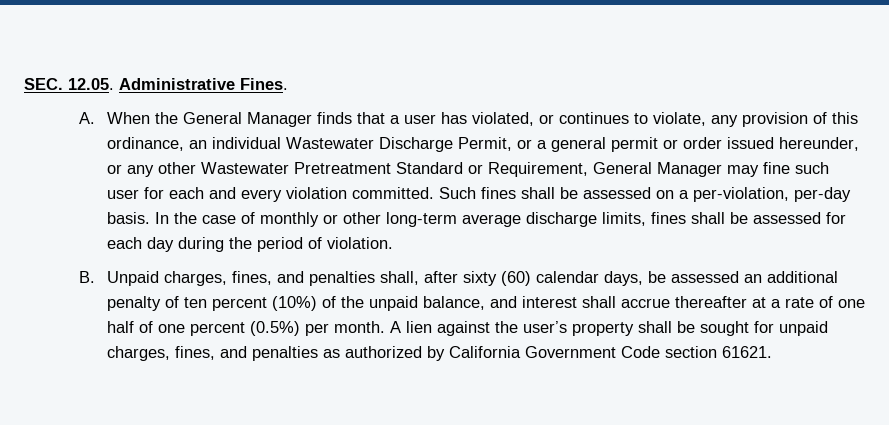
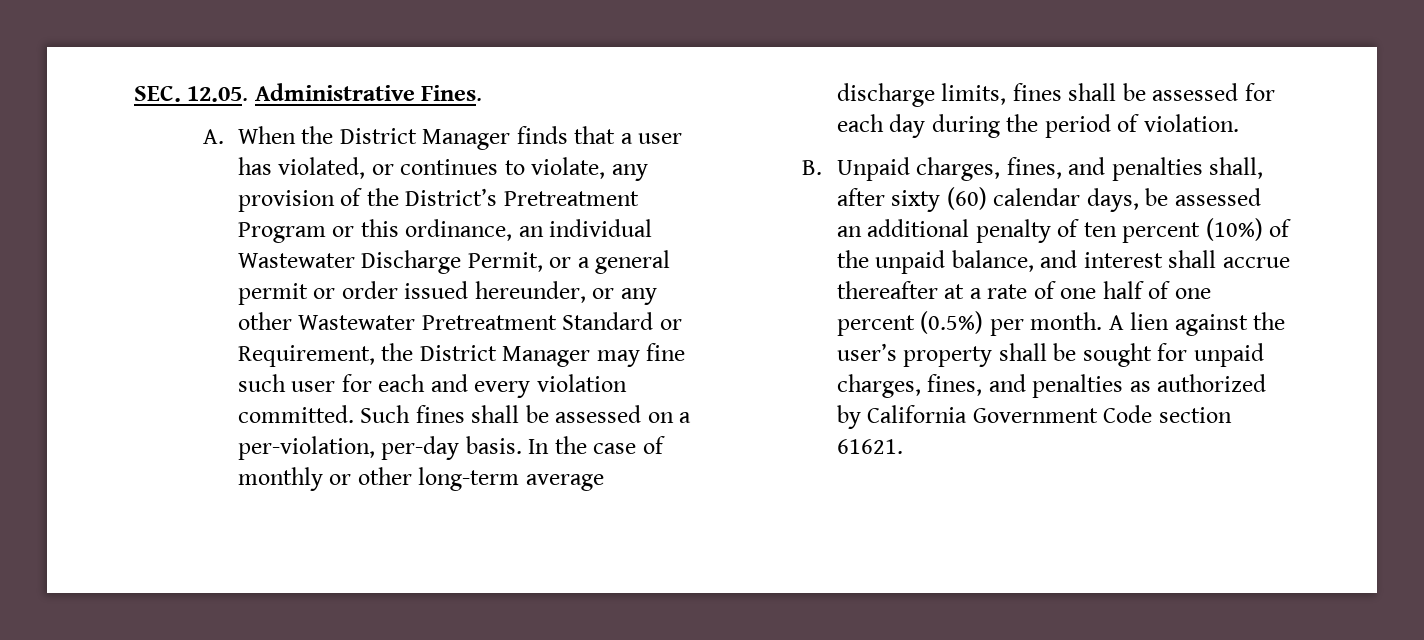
[182,112,242,124] General -> [339,128,417,144] District
(827, 118) none -> [366,188,639,206] [237,222,355,243] the District’s Pretreatment Program or
[592,162,652,174] General -> [381,343,497,361] the District

